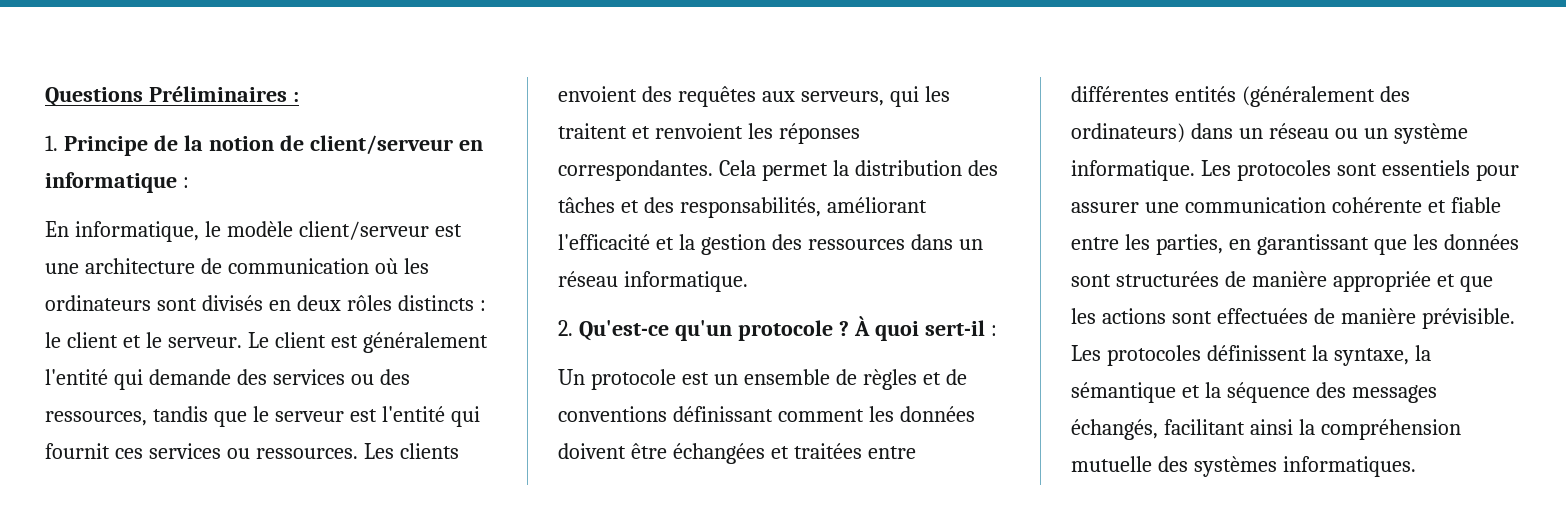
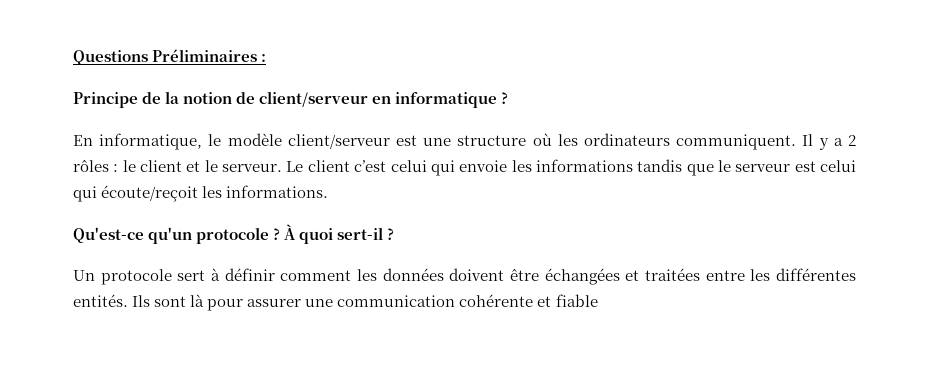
[45,135,58,151] 1. -> (267, 58) none
[182,177,189,188] : -> [501,92,509,104] ?
[84,258,429,274] [45,295,474,311] architecture de communication où les ordinateurs sont divisés en deux rôles distincts -> [457,133,857,150] [73,160,109,172] structure où les ordinateurs communiquent. Il y a 2 rôles
[330,332,488,353] [45,369,410,390] [45,411,147,426] est généralement l'entité qui demande des services ou des ressources, -> [354,159,633,176] c’est celui qui envoie les informations
[381,406,480,427] [45,443,459,459] [558,86,950,107] [558,123,860,144] [558,160,998,181] [558,197,927,218] [558,234,983,255] [558,271,748,292] [558,320,573,336] l'entité qui fournit ces services ou ressources. Les clients envoient des requêtes aux serveurs, qui les traitent et renvoient les réponses correspondantes. Cela permet la distribution des tâches et des responsabilités, améliorant l'efficacité et la gestion des ressources dans un réseau informatique. // 2. -> [820,160,857,172] [73,185,329,202] celui qui écoute/reçoit les informations. //
[990,325,997,336] : -> [387,228,395,240] ?
[681,369,967,390] [558,406,773,422] est un ensemble de règles et de conventions définissant -> [177,268,275,281] sert à définir
[1071,86,1410,107] [1071,123,1468,144] [1071,160,1470,181] différentes entités (généralement des ordinateurs) dans un réseau ou un système informatique. Les protocoles sont essentiels -> [750,268,856,281] [73,294,205,307] les différentes entités. Ils sont là
[1071,234,1519,255] [1071,271,1493,292] [1071,308,1515,329] [1071,345,1431,366] [1071,382,1437,403] [1071,419,1461,440] [1071,456,1416,477] entre les parties, en garantissant que les données sont structurées de manière appropriée et que les actions sont effectuées de manière prévisible. Les protocoles définissent la syntaxe, la sémantique et la séquence des messages échangés, facilitant ainsi la compréhension mutuelle des systèmes informatiques. -> (598, 300) none

